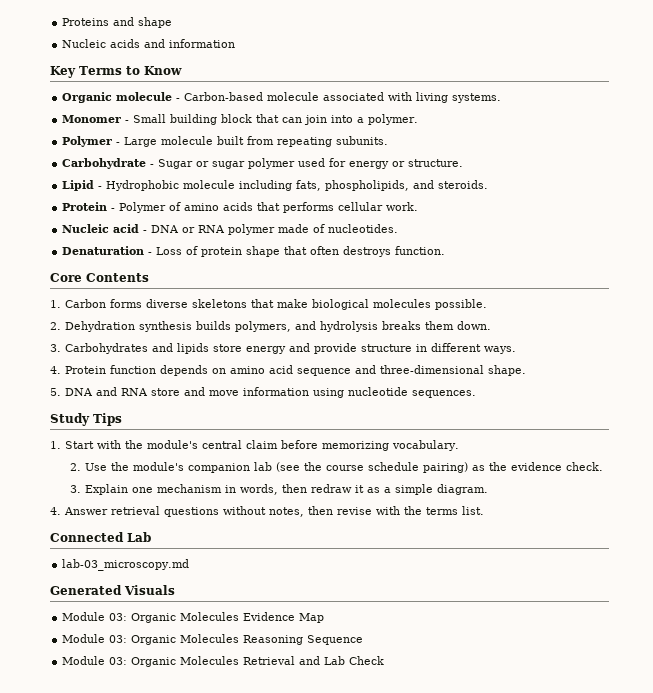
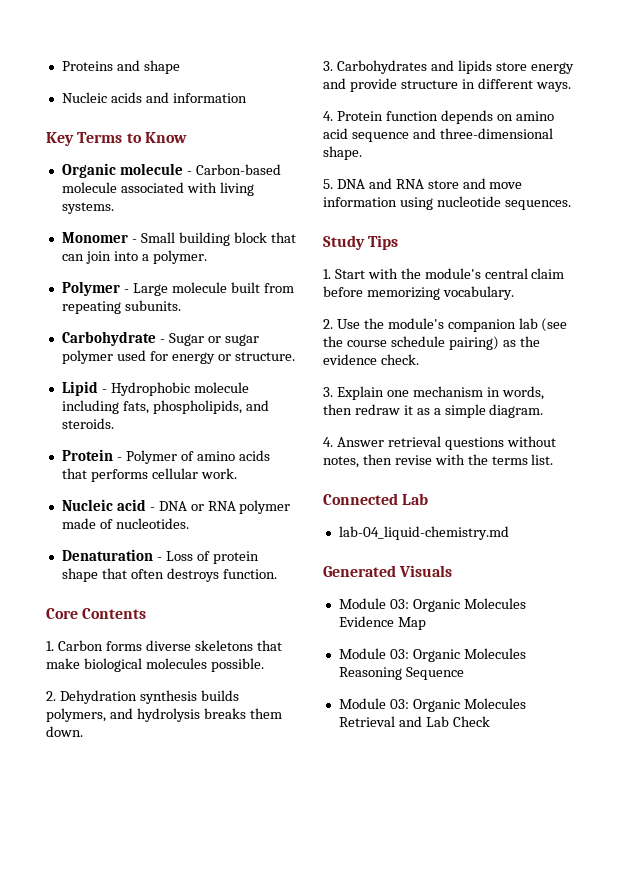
[62,559,190,571] lab-03_microscopy.md -> [338,526,509,540] lab-04_liquid-chemistry.md

